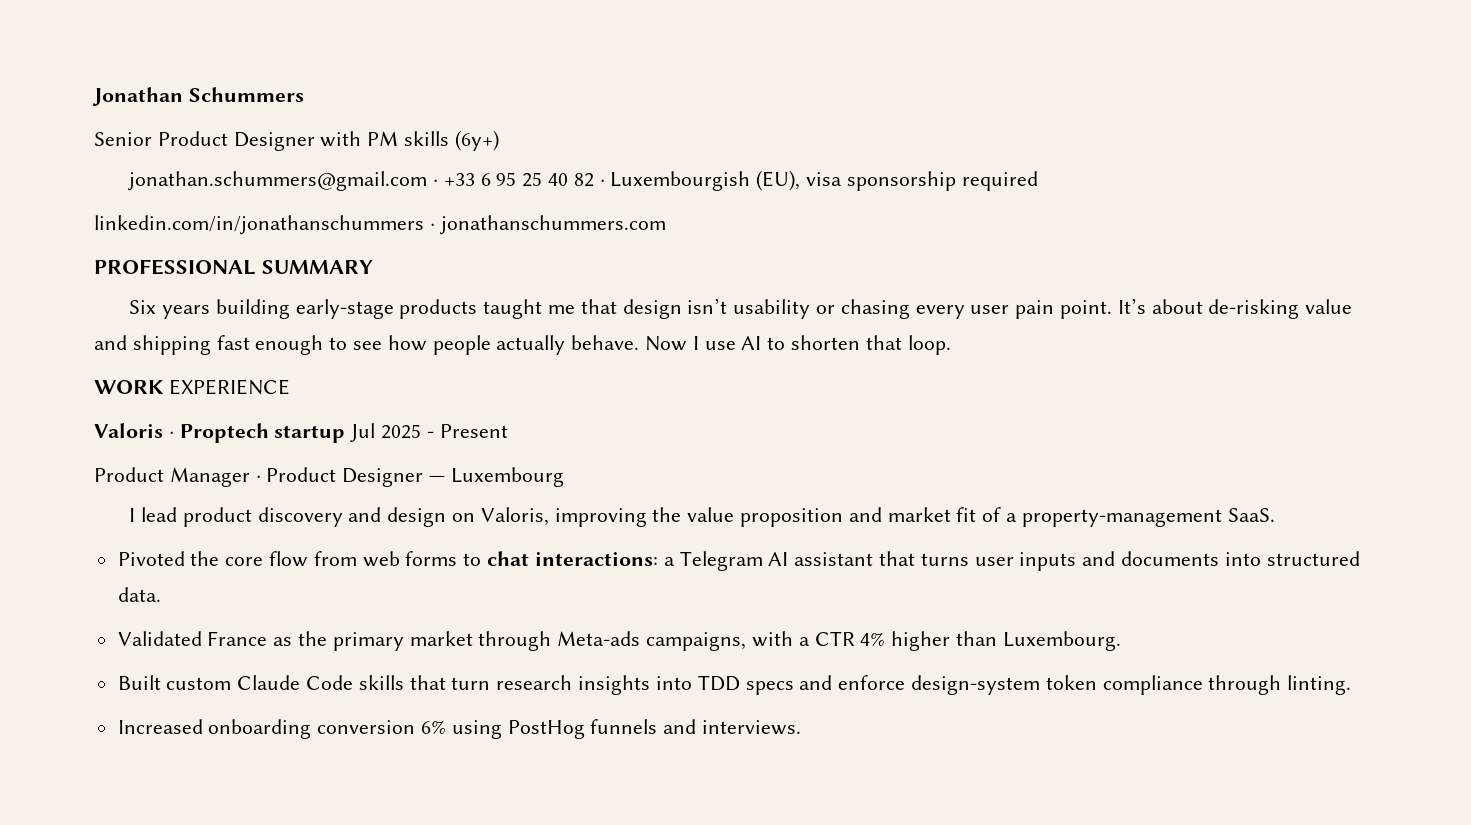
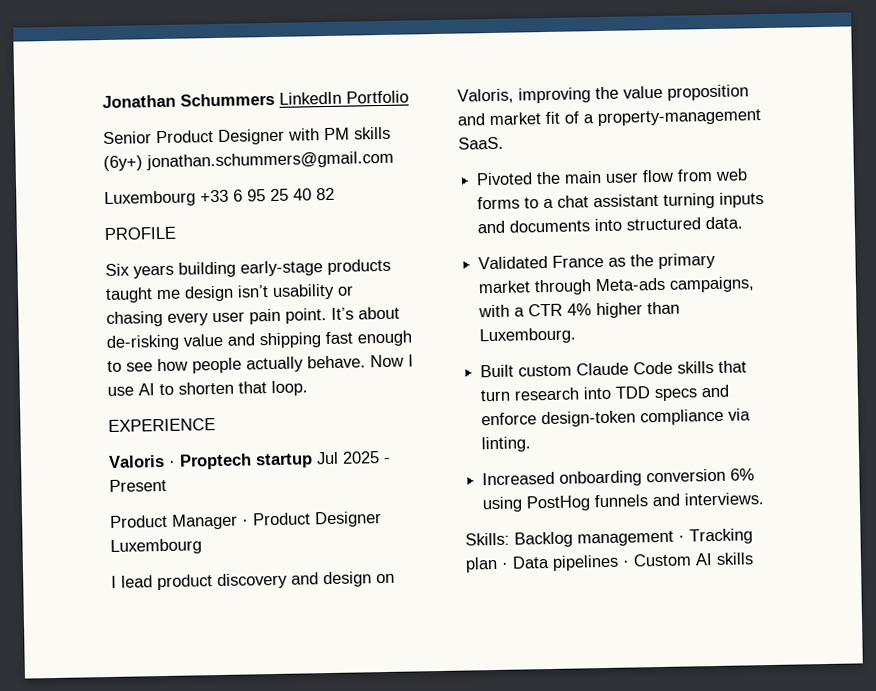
(304, 94) none -> [279,90,409,105] LinkedIn Portfolio
[128,171,438,191] // jonathan.schummers@gmail.com · -> [146,150,394,171] [104,190,196,208] jonathan.schummers@gmail.com // Luxembourg
[599,170,1038,191] [94,215,666,235] [94,259,373,275] · Luxembourgish (EU), visa sponsorship required // linkedin.com/in/jonathanschummers · jonathanschummers.com // PROFESSIONAL SUMMARY -> [104,226,177,241] // PROFILE
[580,299,617,314] that -> (181, 294) none
[94,380,164,394] WORK -> (308, 388) none
[429,475,446,482] — -> (382, 519) none
[225,557,264,566] core -> [564,170,640,184] main user
[487,551,1014,571] chat interactions: a Telegram AI assistant that turns user -> [543,192,716,209] a chat assistant turning
[578,675,651,695] insights -> (581, 394) none
[910,675,1282,695] design-system token compliance through -> [541,408,752,428] design-token compliance via
(802, 727) none -> [465,528,753,548] [465,552,754,573] // Skills: Backlog management · Tracking plan · Data pipelines · Custom AI skills

